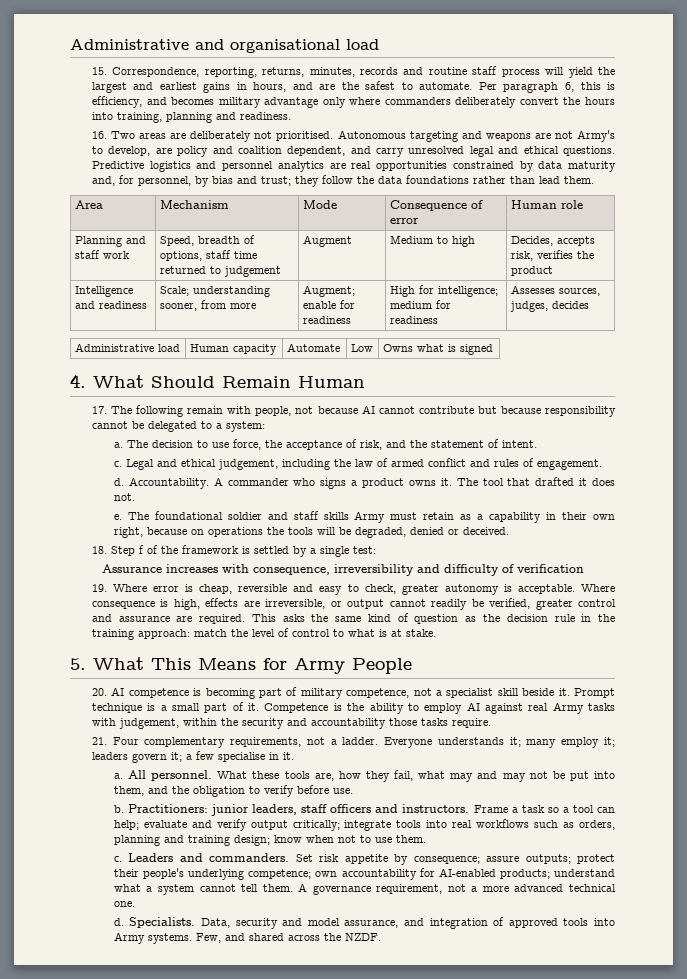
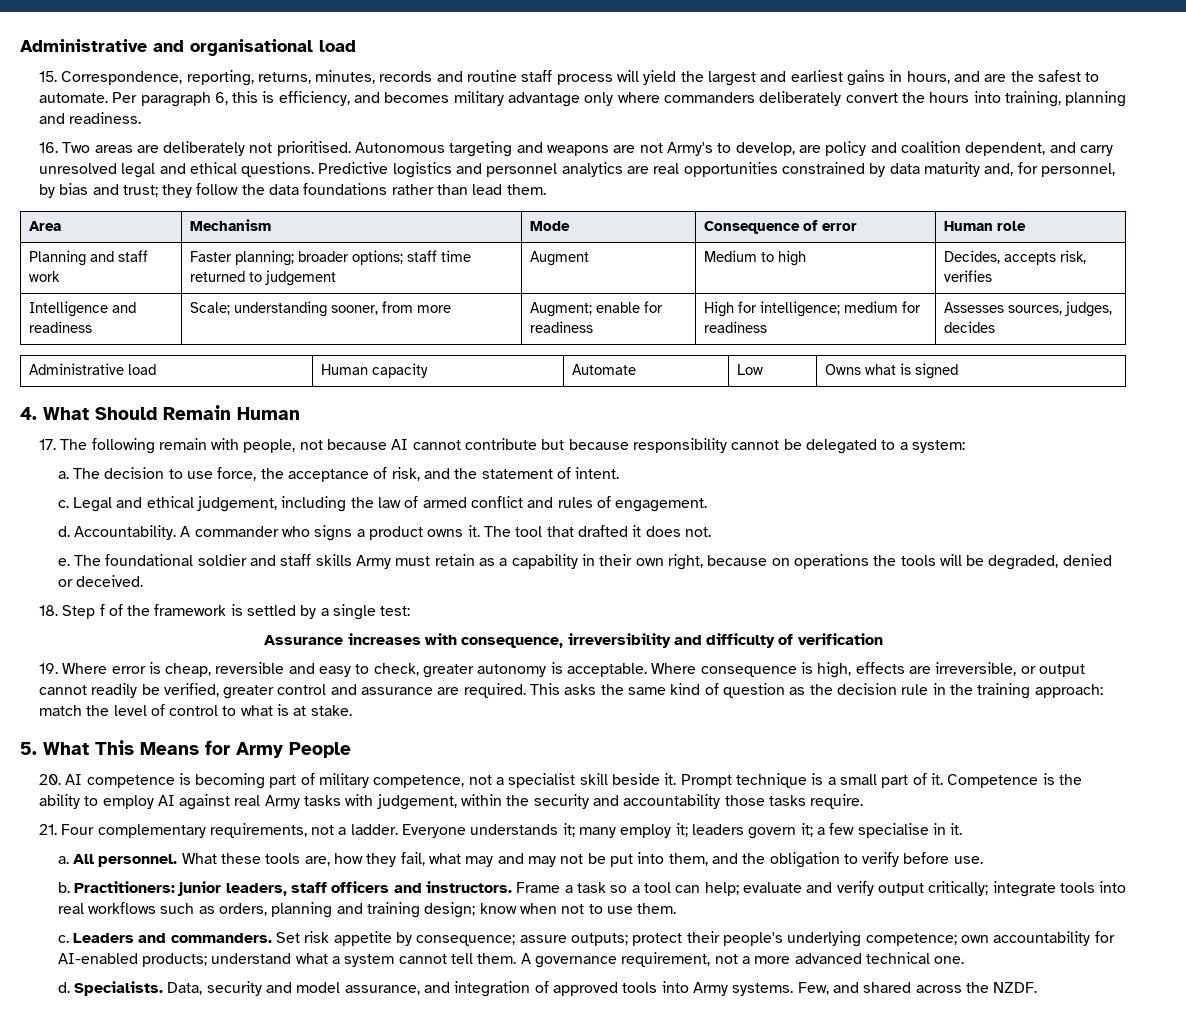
[159,235,255,246] [159,251,202,261] Speed, breadth of options, -> [189,250,403,266] Faster planning; broader options;
[576,251,594,259] [510,266,553,276] the product -> (992, 276) none

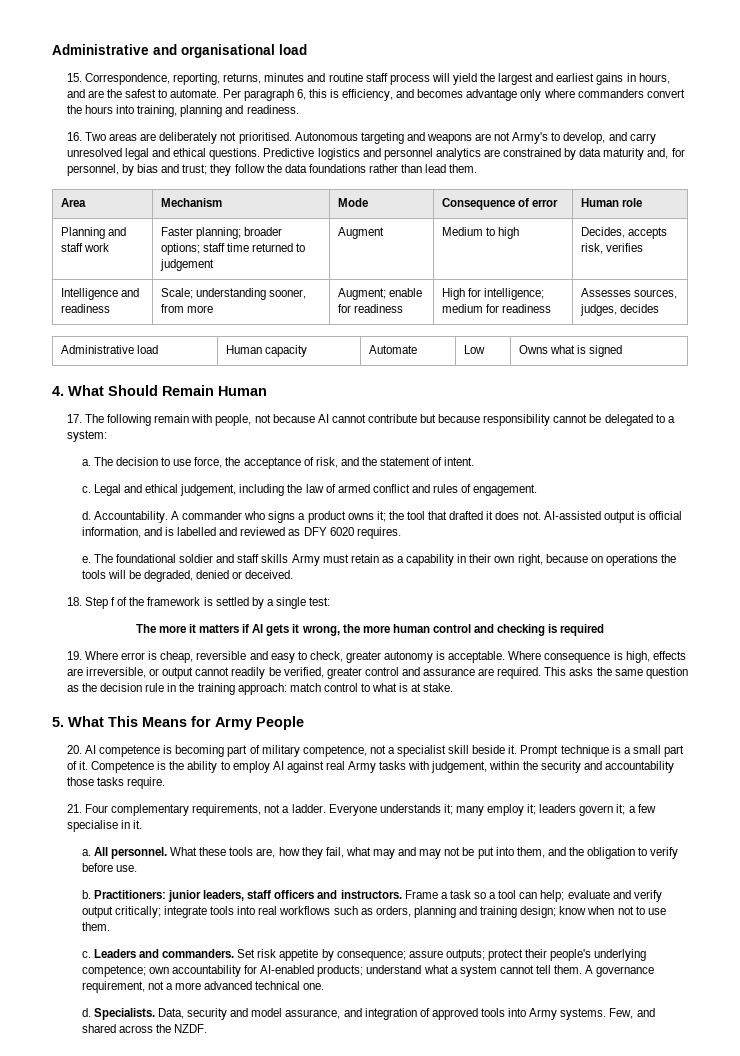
[315,70,433,84] minutes, records -> [264,73,305,82] minutes
[453,91,504,106] military -> (464, 93) none
[759,91,842,106] deliberately -> (644, 93) none
[799,141,1046,156] are policy and coalition dependent, -> (606, 138) none
[653,162,778,177] real opportunities -> (500, 153) none
[467,525,511,537] it. The -> [376,511,404,522] it; the
(711, 532) none -> [543,511,682,523] [81,527,401,539] AI-assisted output is official information, and is labelled and reviewed as DFY 6020 requires.
[264,633,883,648] Assurance increases with consequence, irreversibility and difficulty of verification -> [135,624,605,636] The more it matters if AI gets it wrong, the more human control and checking is required
[670,683,719,695] kind of -> (643, 672) none
[86,704,165,716] the level of -> (321, 687) none

